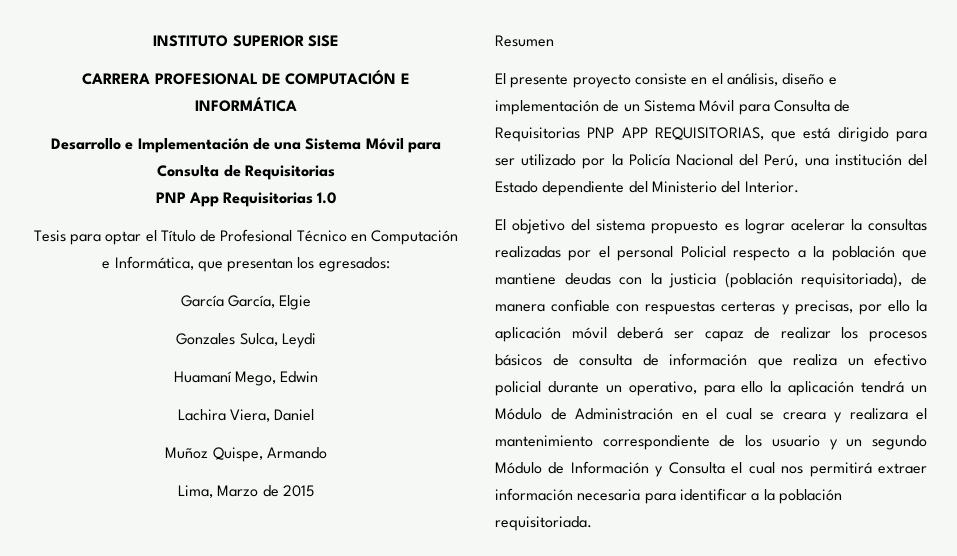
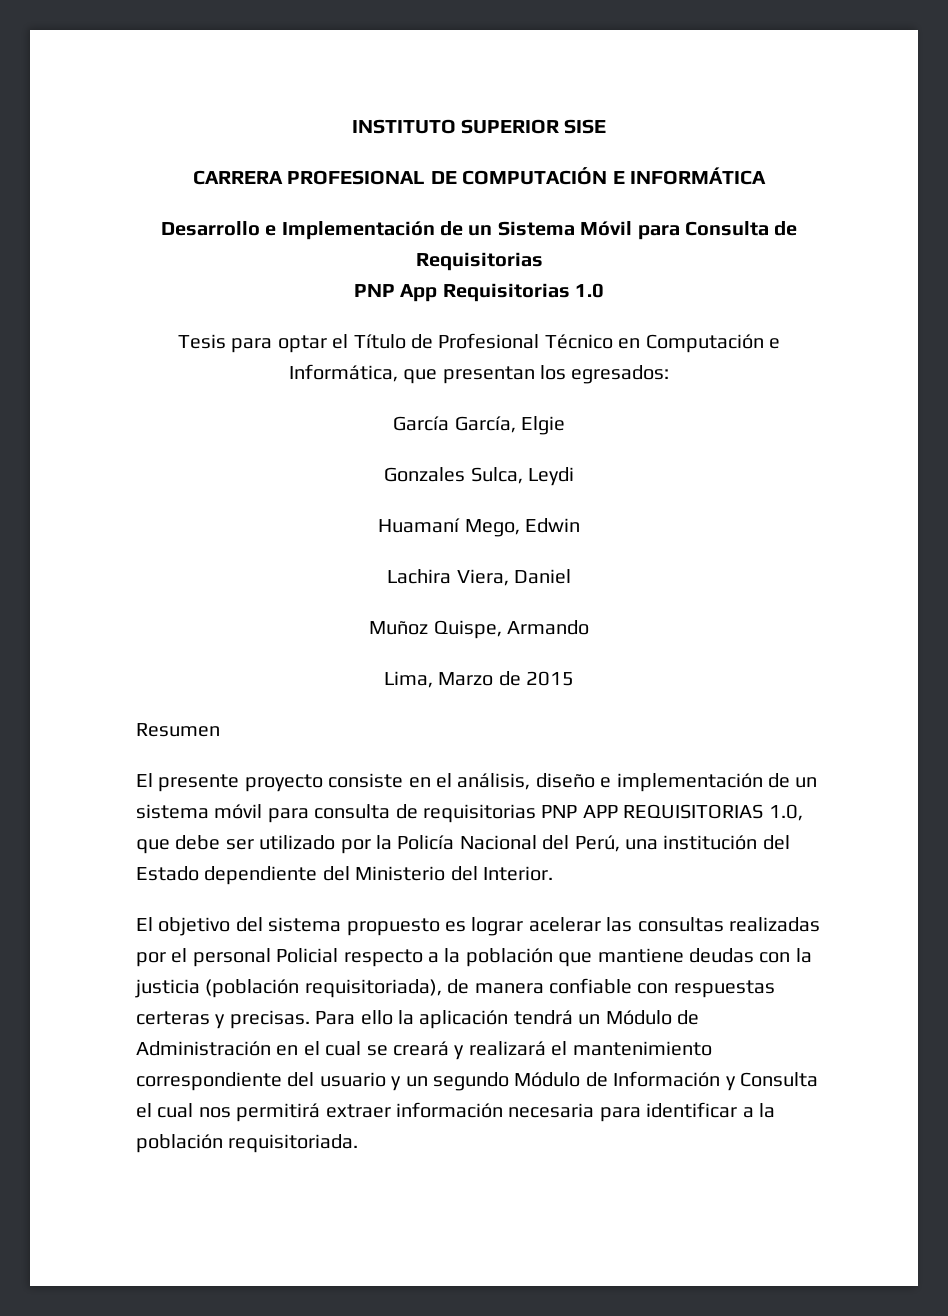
[274,142,302,150] una -> [468,225,493,236] un
[643,100,851,115] [495,127,927,142] Sistema Móvil para Consulta de Requisitorias PNP APP REQUISITORIAS, que está dirigido para -> [136,804,803,823] [136,835,221,854] sistema móvil para consulta de requisitorias PNP APP REQUISITORIAS 1.0, que debe
[850,219,862,231] la -> [606,917,633,932] las
[794,300,927,315] [495,327,927,342] [495,353,927,369] [495,381,735,396] precisas, por ello la aplicación móvil deberá ser capaz de realizar los procesos básicos de consulta de información que realiza un efectivo policial durante un operativo, para -> [229,1010,356,1029] precisas. Para
[782,408,908,423] creara y realizara -> [393,1041,546,1060] creará y realizará
[719,435,763,447] de los -> [287,1072,315,1087] del

